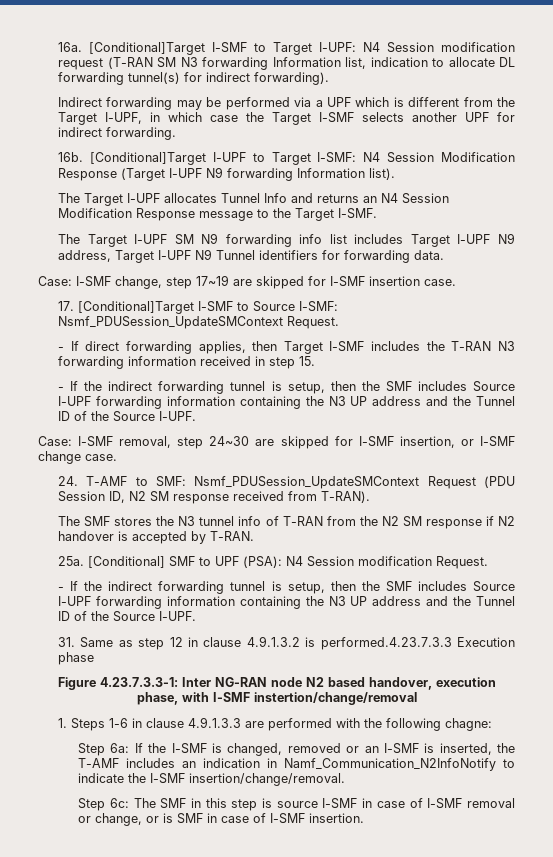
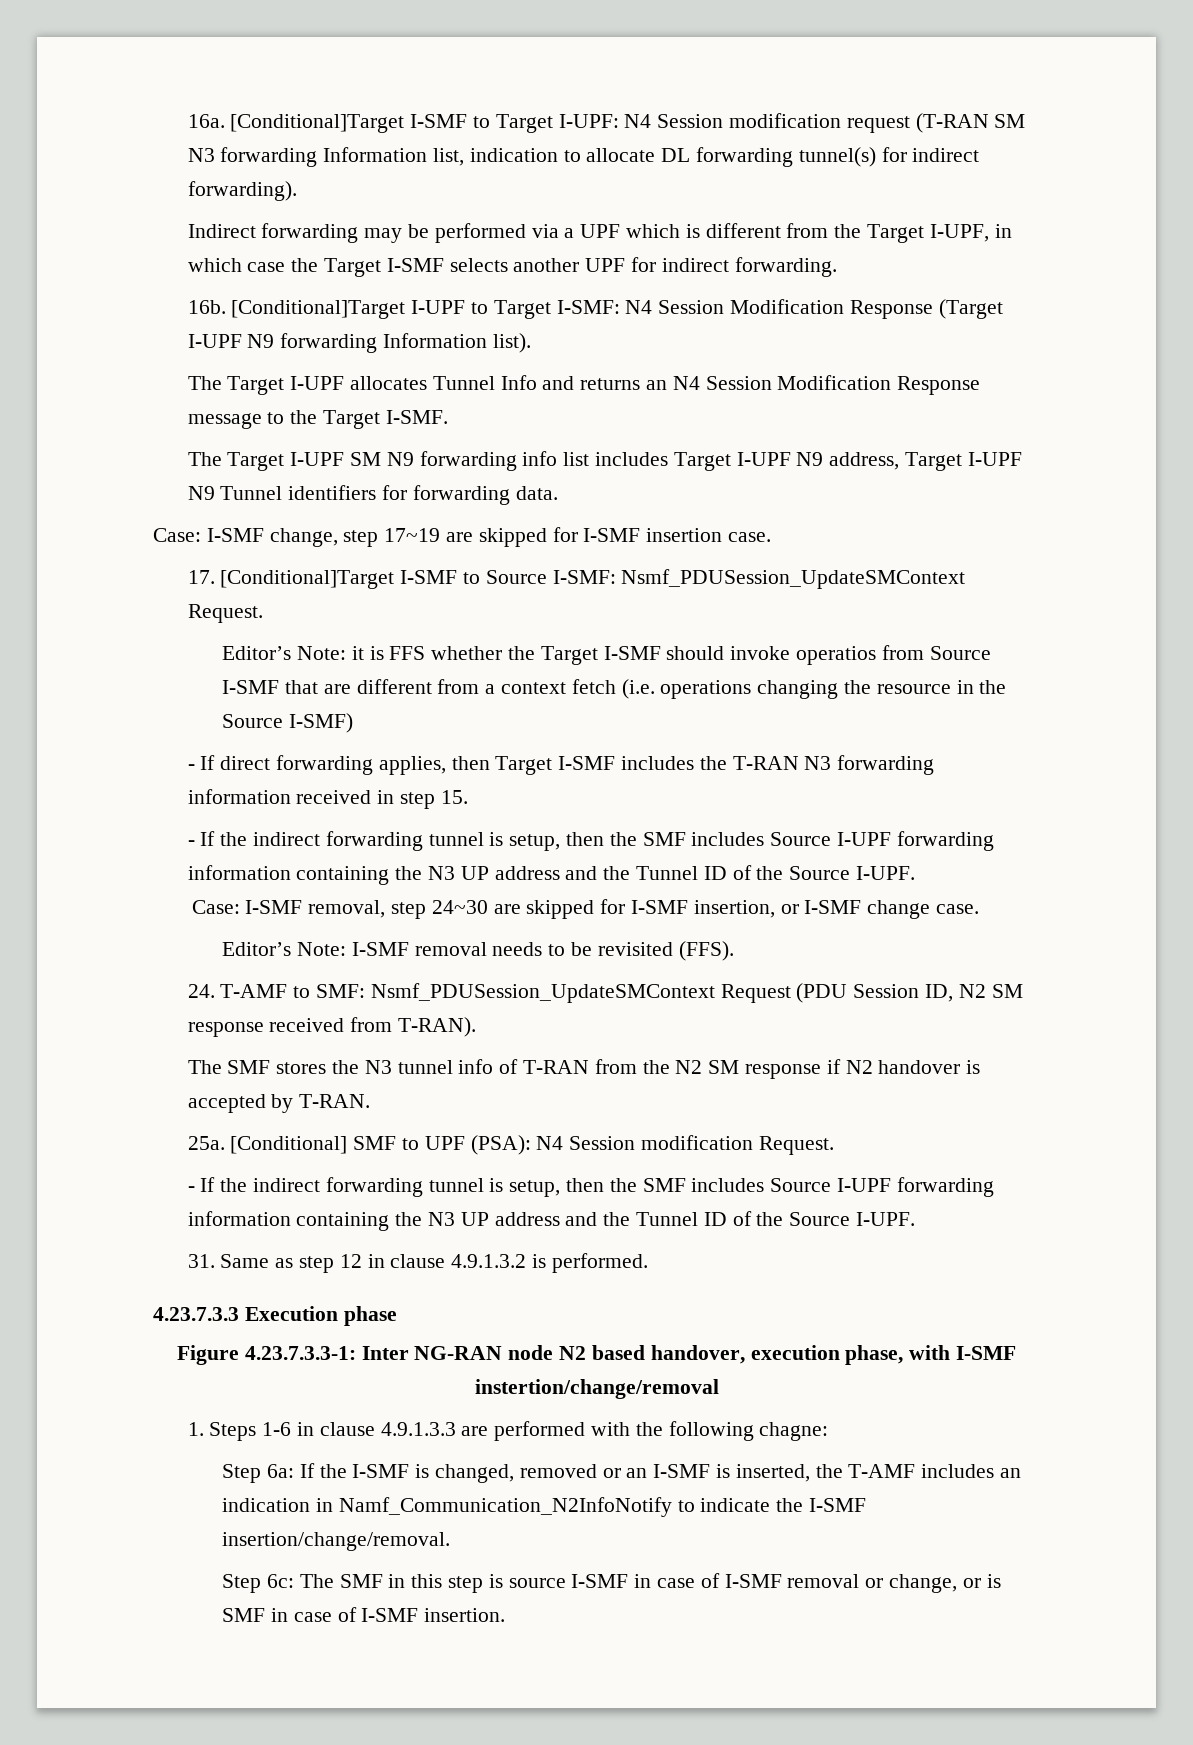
(340, 322) none -> [222,645,991,665] [222,679,1007,699] [222,713,353,733] // Editor’s Note: it is FFS whether the Target I-SMF should invoke operatios from Source I-SMF that are different from a context fetch (i.e. operations changing the resource in the Source I-SMF)
(117, 457) none -> [222,941,734,961] // Editor’s Note: I-SMF removal needs to be revisited (FFS).
[320,637,452,650] performed.4.23.7.3.3 -> [551,1253,648,1273] [153,1307,239,1321] performed. // 4.23.7.3.3

